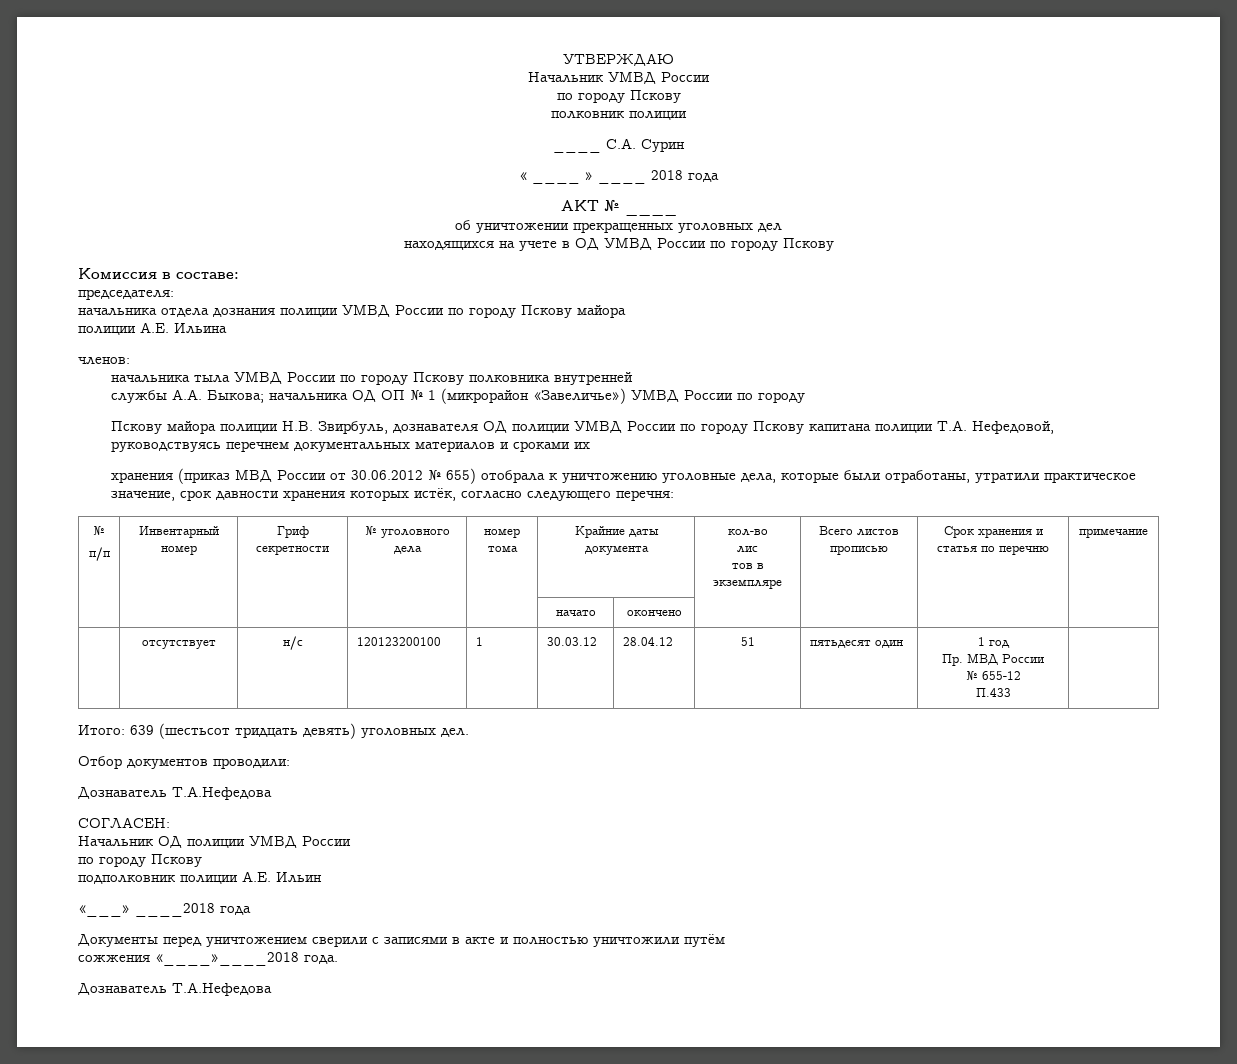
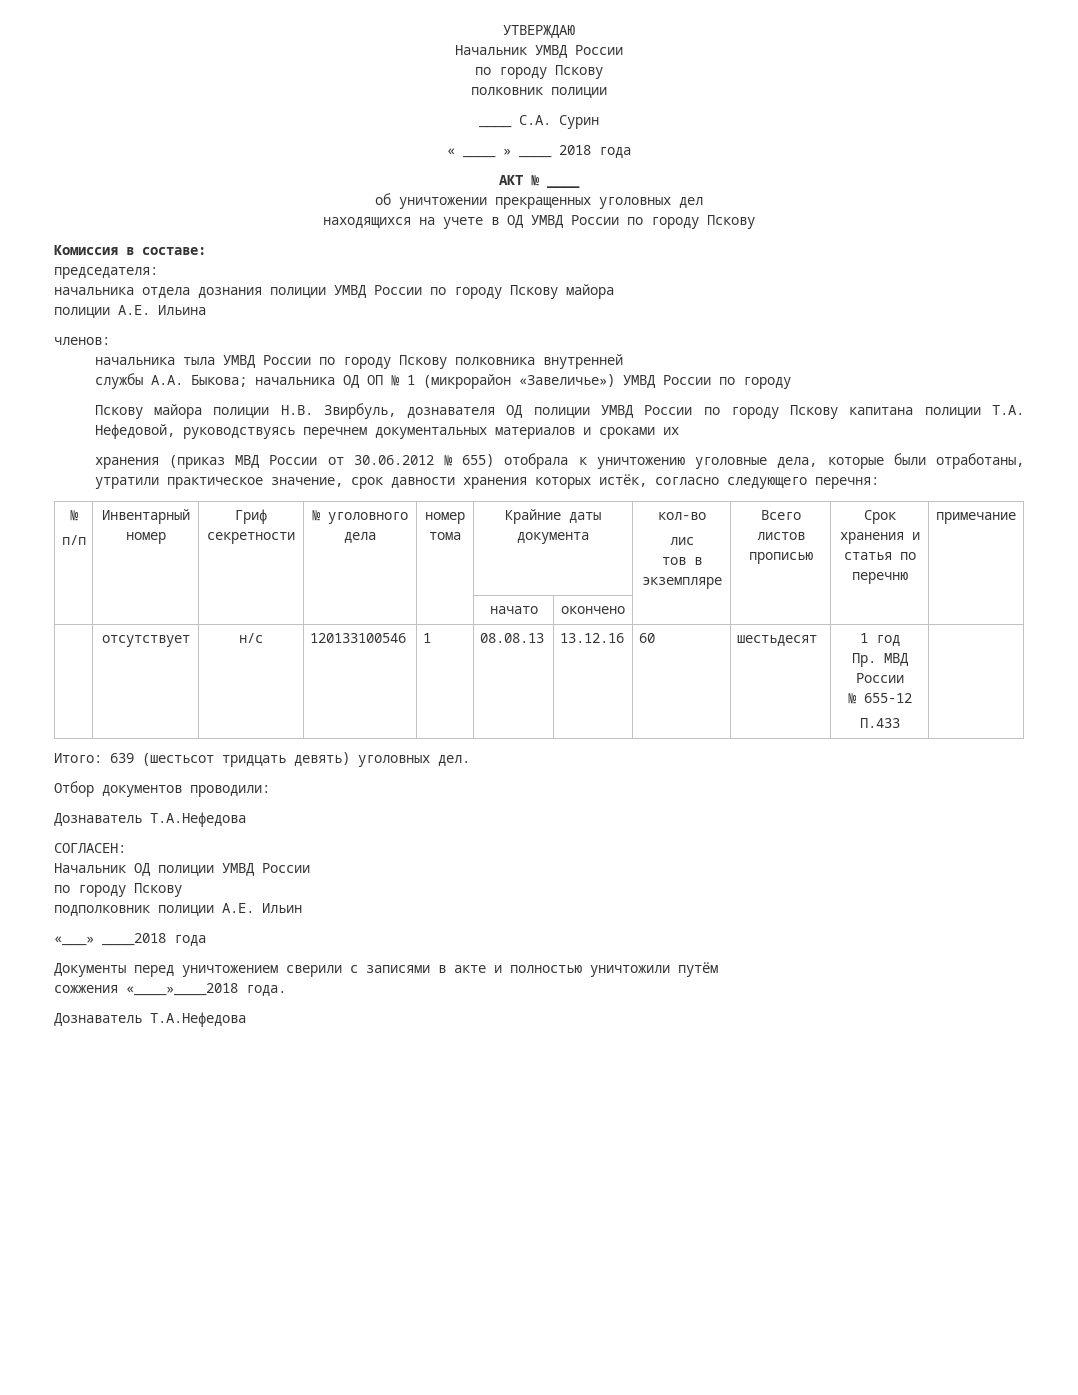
[356,637,441,646] [475,637,483,646] [546,637,597,646] [622,637,673,646] [740,637,755,646] [809,640,903,648] 120123200100 | 1 | 30.03.12 | 28.04.12 | 51 | пятьдесят один -> [309,633,406,643] [422,633,431,643] [479,633,544,643] [559,633,624,643] [638,633,655,643] [736,635,817,646] 120133100546 | 1 | 08.08.13 | 13.12.16 | 60 | шестьдесят

